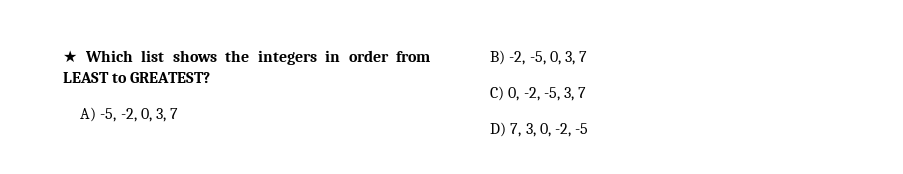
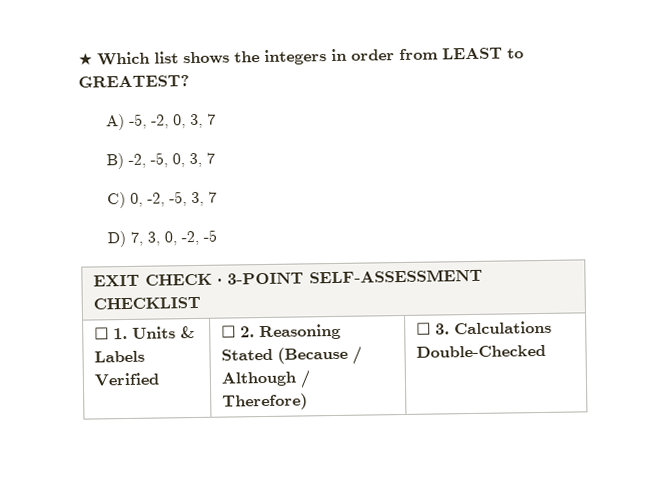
(589, 128) none -> [92,268,483,287] [92,296,201,310] [93,326,195,340] [93,350,145,363] [93,372,159,387] [220,323,341,341] [220,346,362,365] [220,370,311,389] [221,393,308,411] [415,320,552,335] [415,344,546,358] // EXIT CHECK · 3-POINT SELF-ASSESSMENT CHECKLIST // ☐ 1. Units & Labels Verified | ☐ 2. Reasoning Stated (Because / Although / Therefore) | ☐ 3. Calculations Double-Checked

